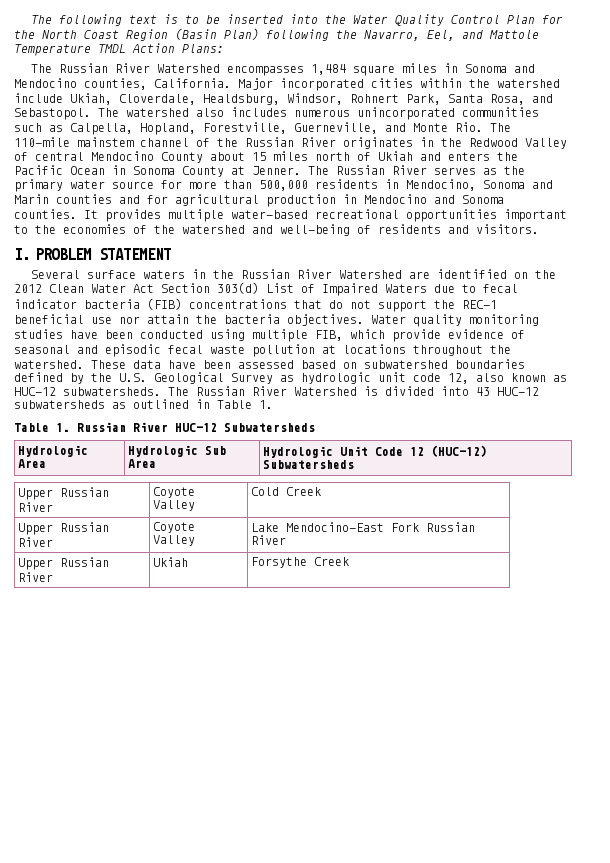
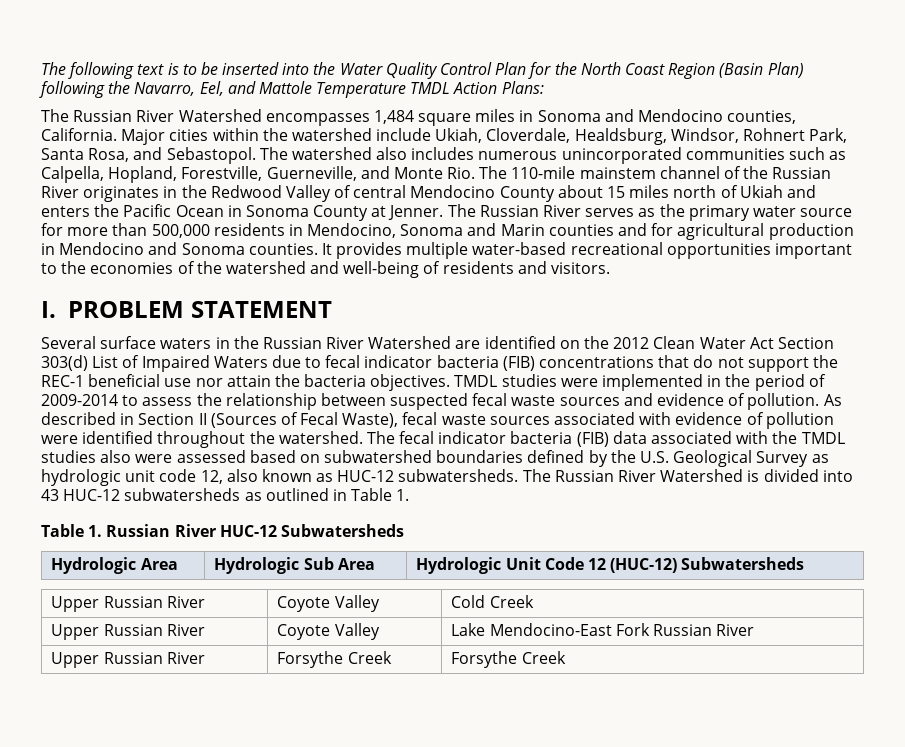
[280,78,364,91] incorporated -> (166, 137) none
[371,314,539,327] [14,329,525,342] [14,344,511,357] [14,360,231,369] Water quality monitoring studies have been conducted using multiple FIB, which provide evidence of seasonal and episodic fecal waste pollution at locations throughout the watershed. These data have been -> [454,374,826,391] [41,393,842,410] [41,412,834,429] [41,431,845,448] [41,450,173,463] TMDL studies were implemented in the period of 2009-2014 to assess the relationship between suspected fecal waste sources and evidence of pollution. As described in Section II (Sources of Fecal Waste), fecal waste sources associated with evidence of pollution were identified throughout the watershed. The fecal indicator bacteria (FIB) data associated with the TMDL studies also were
[153,557,189,567] Ukiah -> [277,651,392,668] Forsythe Creek

